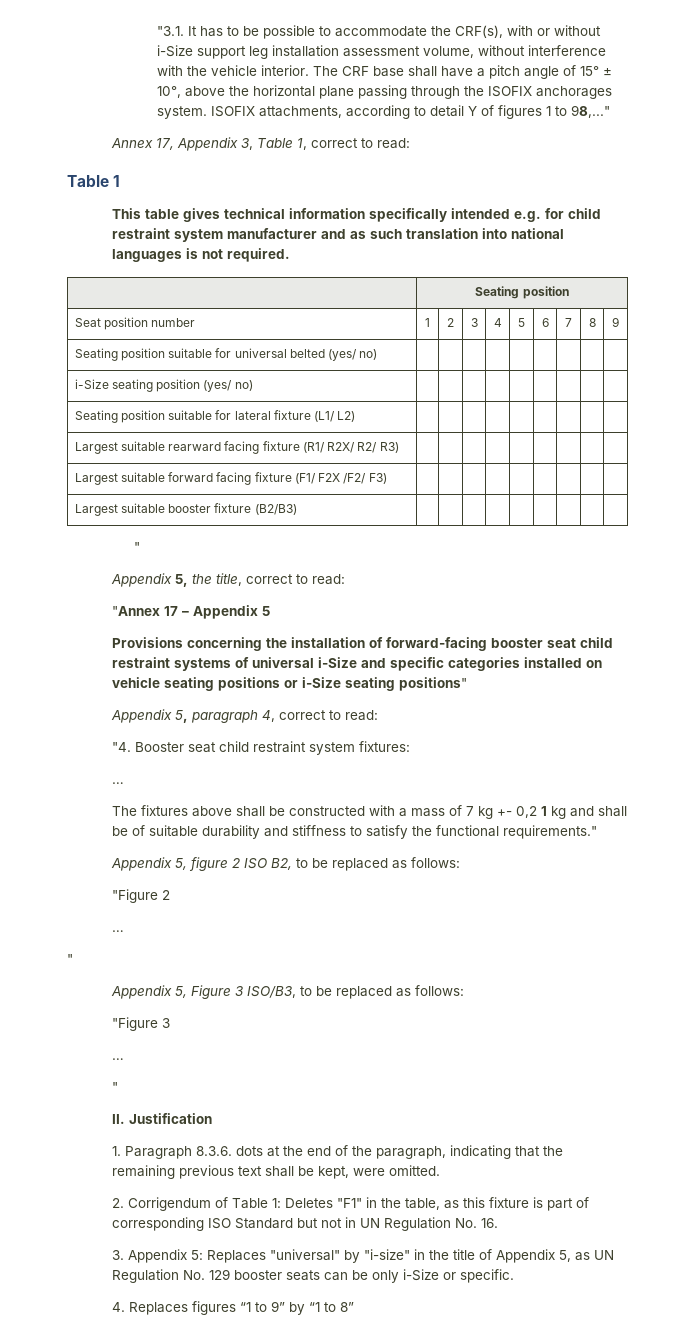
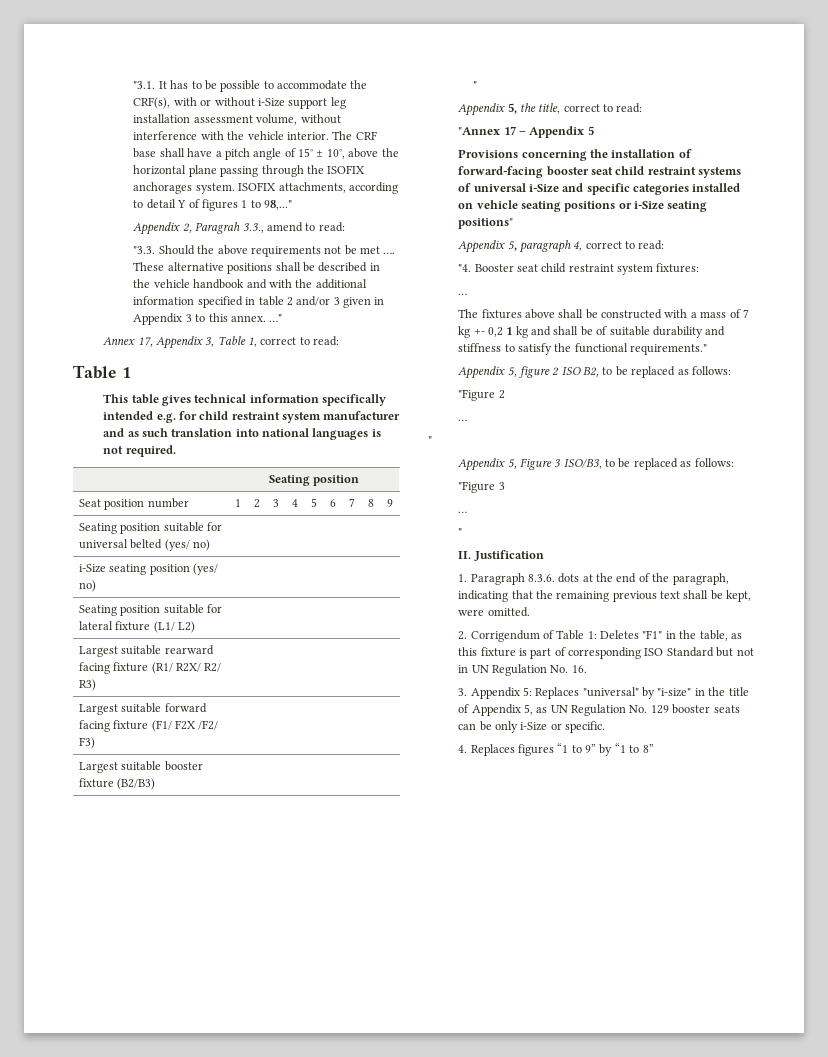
(610, 111) none -> [133,222,345,235] [133,245,396,257] [133,262,380,274] [133,279,367,289] [133,296,385,308] [133,313,283,325] // Appendix 2, Paragrah 3.3., amend to read: // "3.3. Should the above requirements not be met …. These alternative positions shall be described in the vehicle handbook and with the additional information specified in table 2 and/or 3 given in Appendix 3 to this annex. …"

